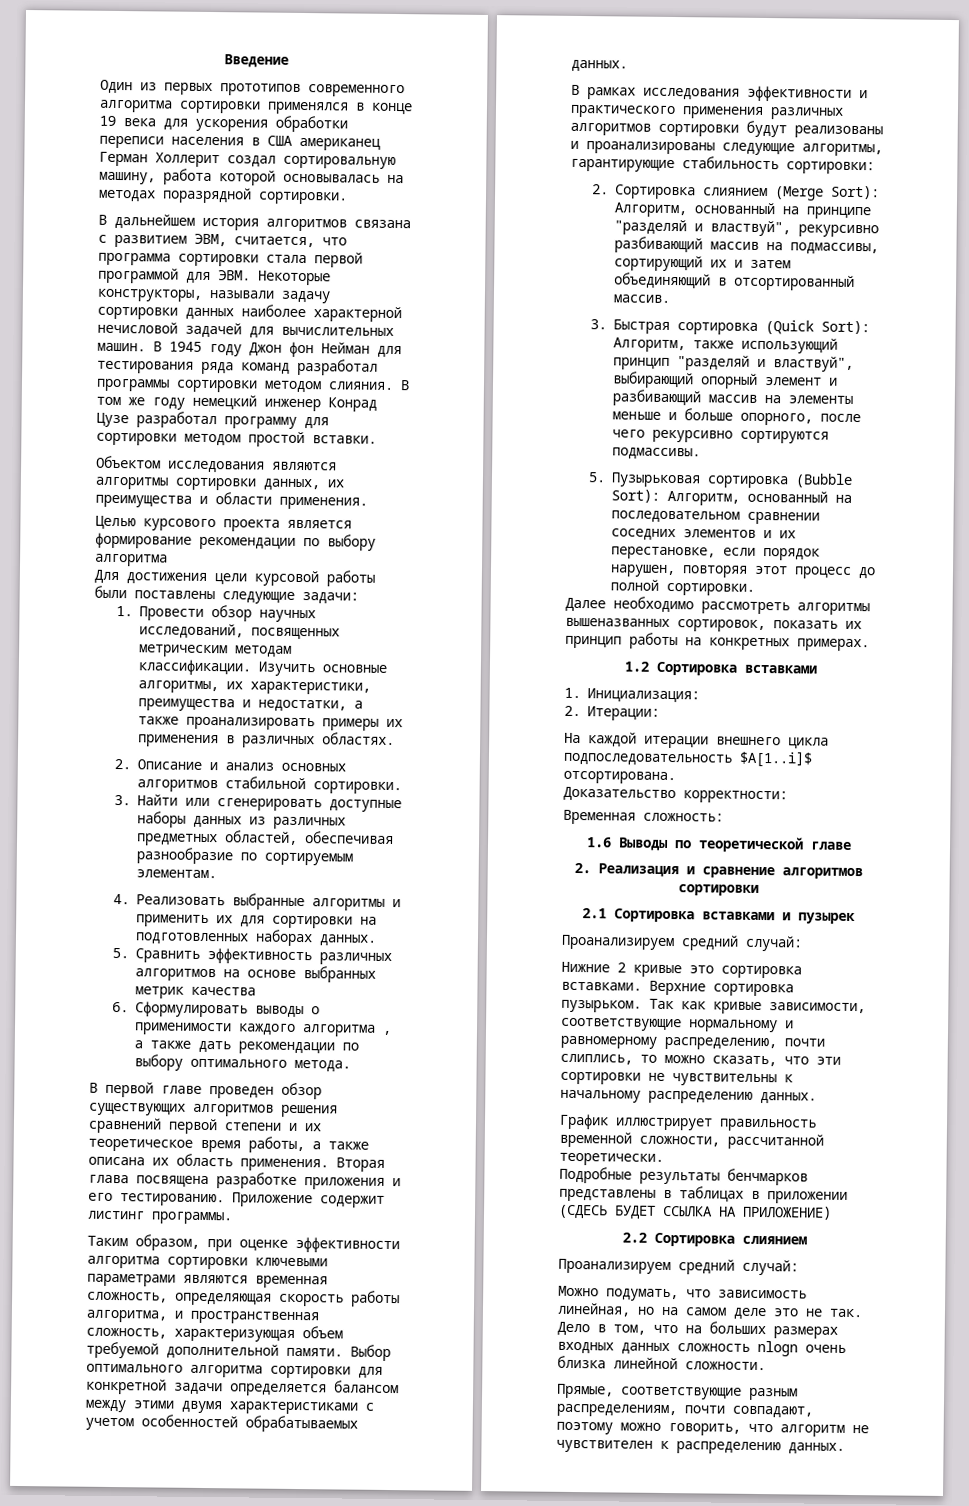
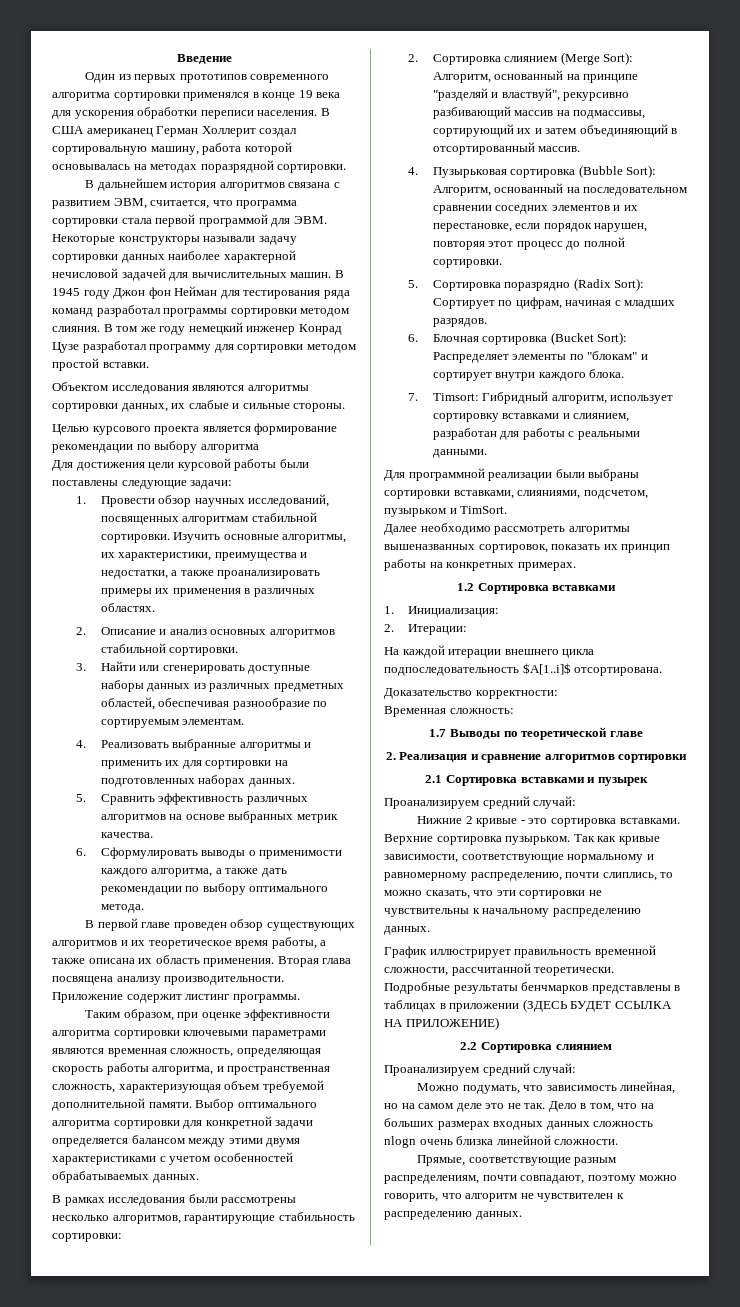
[171,136,260,146] населения в -> [257,108,330,116] населения. В
[97,288,202,302] конструкторы, -> [118,236,200,245] конструкторы
[95,492,368,510] преимущества и области применения. -> [188,400,346,412] слабые и сильные стороны.
[139,644,293,658] [138,659,252,676] метрическим методам классификации. -> [182,512,317,525] [100,534,170,543] алгоритмам стабильной сортировки.
[191,986,257,996] качества -> [100,832,153,838] качества.
[302,1024,392,1037] алгоритма , -> [151,868,213,877] алгоритма,
[281,1104,338,1118] [88,1117,281,1135] решения сравнений первой степени -> (117, 944) none
[216,1172,401,1190] [88,1192,225,1207] разработке приложения и его тестированию. -> [116,976,285,985] анализу производительности.
[747,85,868,102] [570,104,844,120] [570,120,883,139] [570,140,883,157] эффективности и практического применения различных алгоритмов сортировки будут реализованы и проанализированы следующие алгоритмы, -> [188,1194,297,1206] [52,1215,181,1224] были рассмотрены несколько алгоритмов,
[590,319,871,335] [613,337,839,354] [613,355,855,372] [612,371,839,389] [612,389,854,407] [612,408,862,426] [612,429,830,444] [612,447,702,460] [588,472,607,483] 3. Быстрая сортировка (Quick Sort): Алгоритм, также использующий принцип "разделяй и властвуй", выбирающий опорный элемент и разбивающий массив на элементы меньше и больше опорного, после чего рекурсивно сортируются подмассивы. // 5. -> [408,167,419,175] 4.
(756, 589) none -> [408,278,645,291] [432,297,676,309] [432,318,487,327] [408,332,628,345] [432,351,648,363] [432,369,625,381] [408,391,674,404] [432,413,630,422] [432,428,640,440] [432,449,487,458] [384,468,640,481] [384,490,648,499] [384,506,508,517] // 5. Сортировка поразрядно (Radix Sort): Сортирует по цифрам, начиная с младших разрядов. // 6. Блочная сортировка (Bucket Sort): Распределяет элементы по "блокам" и сортирует внутри каждого блока. // 7. Timsort: Гибридный алгоритм, использует сортировку вставками и слиянием, разработан для работы с реальными данными. // Для программной реализации были выбраны сортировки вставками, слияниями, подсчетом, пузырьком и TimSort.
[586,837,612,848] 1.6 -> [429,729,447,737] 1.7
(682, 971) none -> [520,820,525,824] -
[558,1204,608,1219] (СДЕСЬ -> [522,999,568,1012] (ЗДЕСЬ

